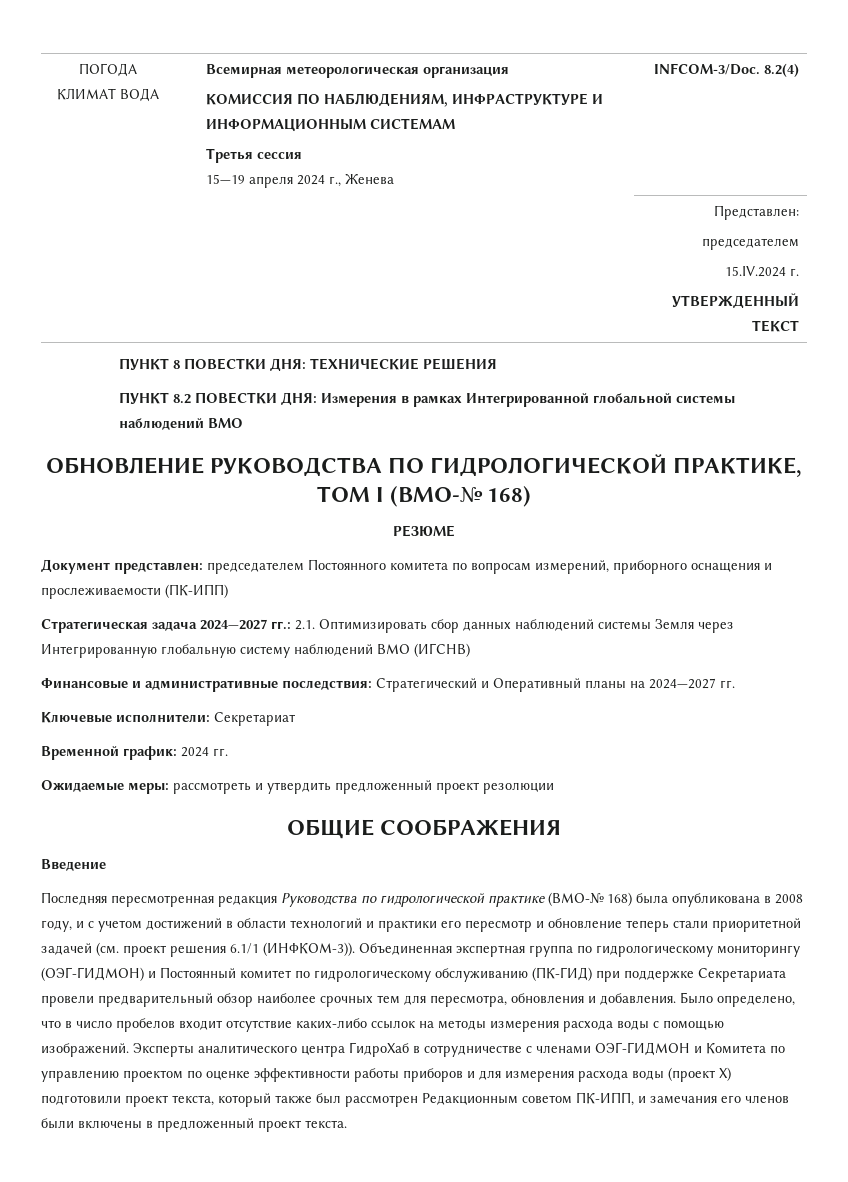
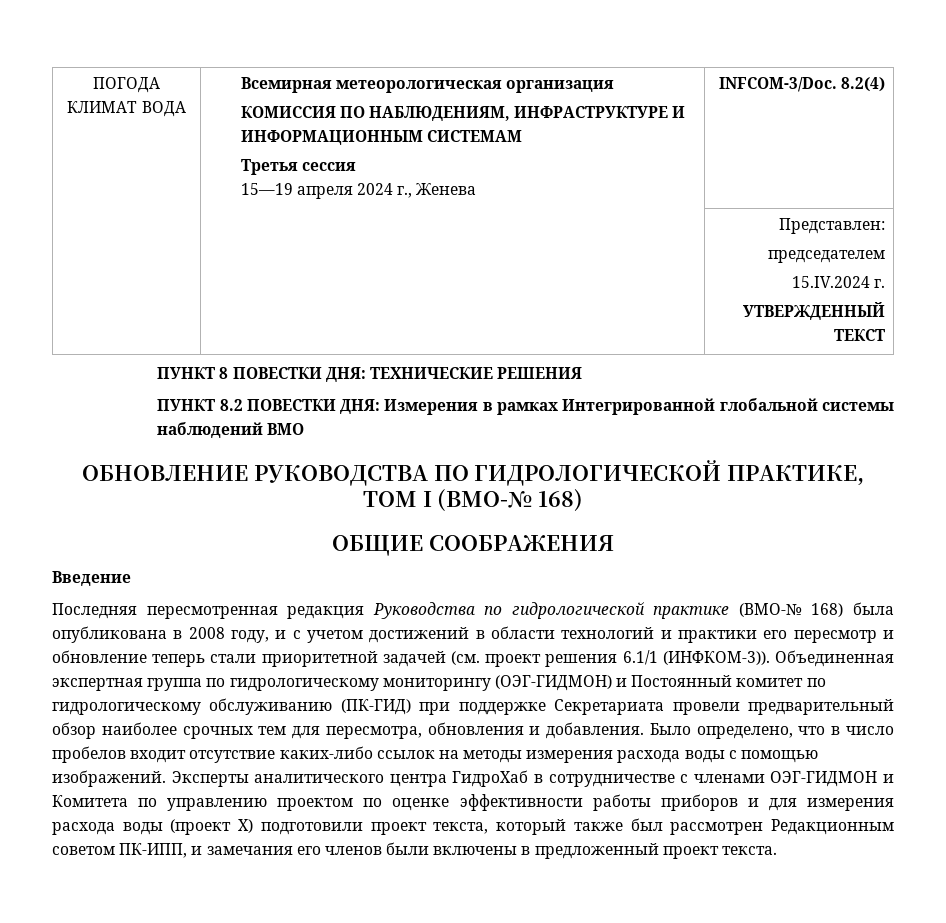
[393,525,455,537] [41,559,772,574] [41,584,228,599] [41,619,734,633] [41,643,470,658] [41,678,735,692] [41,712,295,726] [41,746,228,760] [41,780,554,794] // РЕЗЮМЕ // Документ представлен: председателем Постоянного комитета по вопросам измерений, приборного оснащения и прослеживаемости (ПК-ИПП) // Стратегическая задача 2024—2027 гг.: 2.1. Оптимизировать сбор данных наблюдений системы Земля через Интегрированную глобальную систему наблюдений ВМО (ИГСНВ) // Финансовые и административные последствия: Стратегический и Оперативный планы на 2024—2027 гг. // Ключевые исполнители: Секретариат // Временной график: 2024 гг. // Ожидаемые меры: рассмотреть и утвердить предложенный проект резолюции -> (584, 500) none

